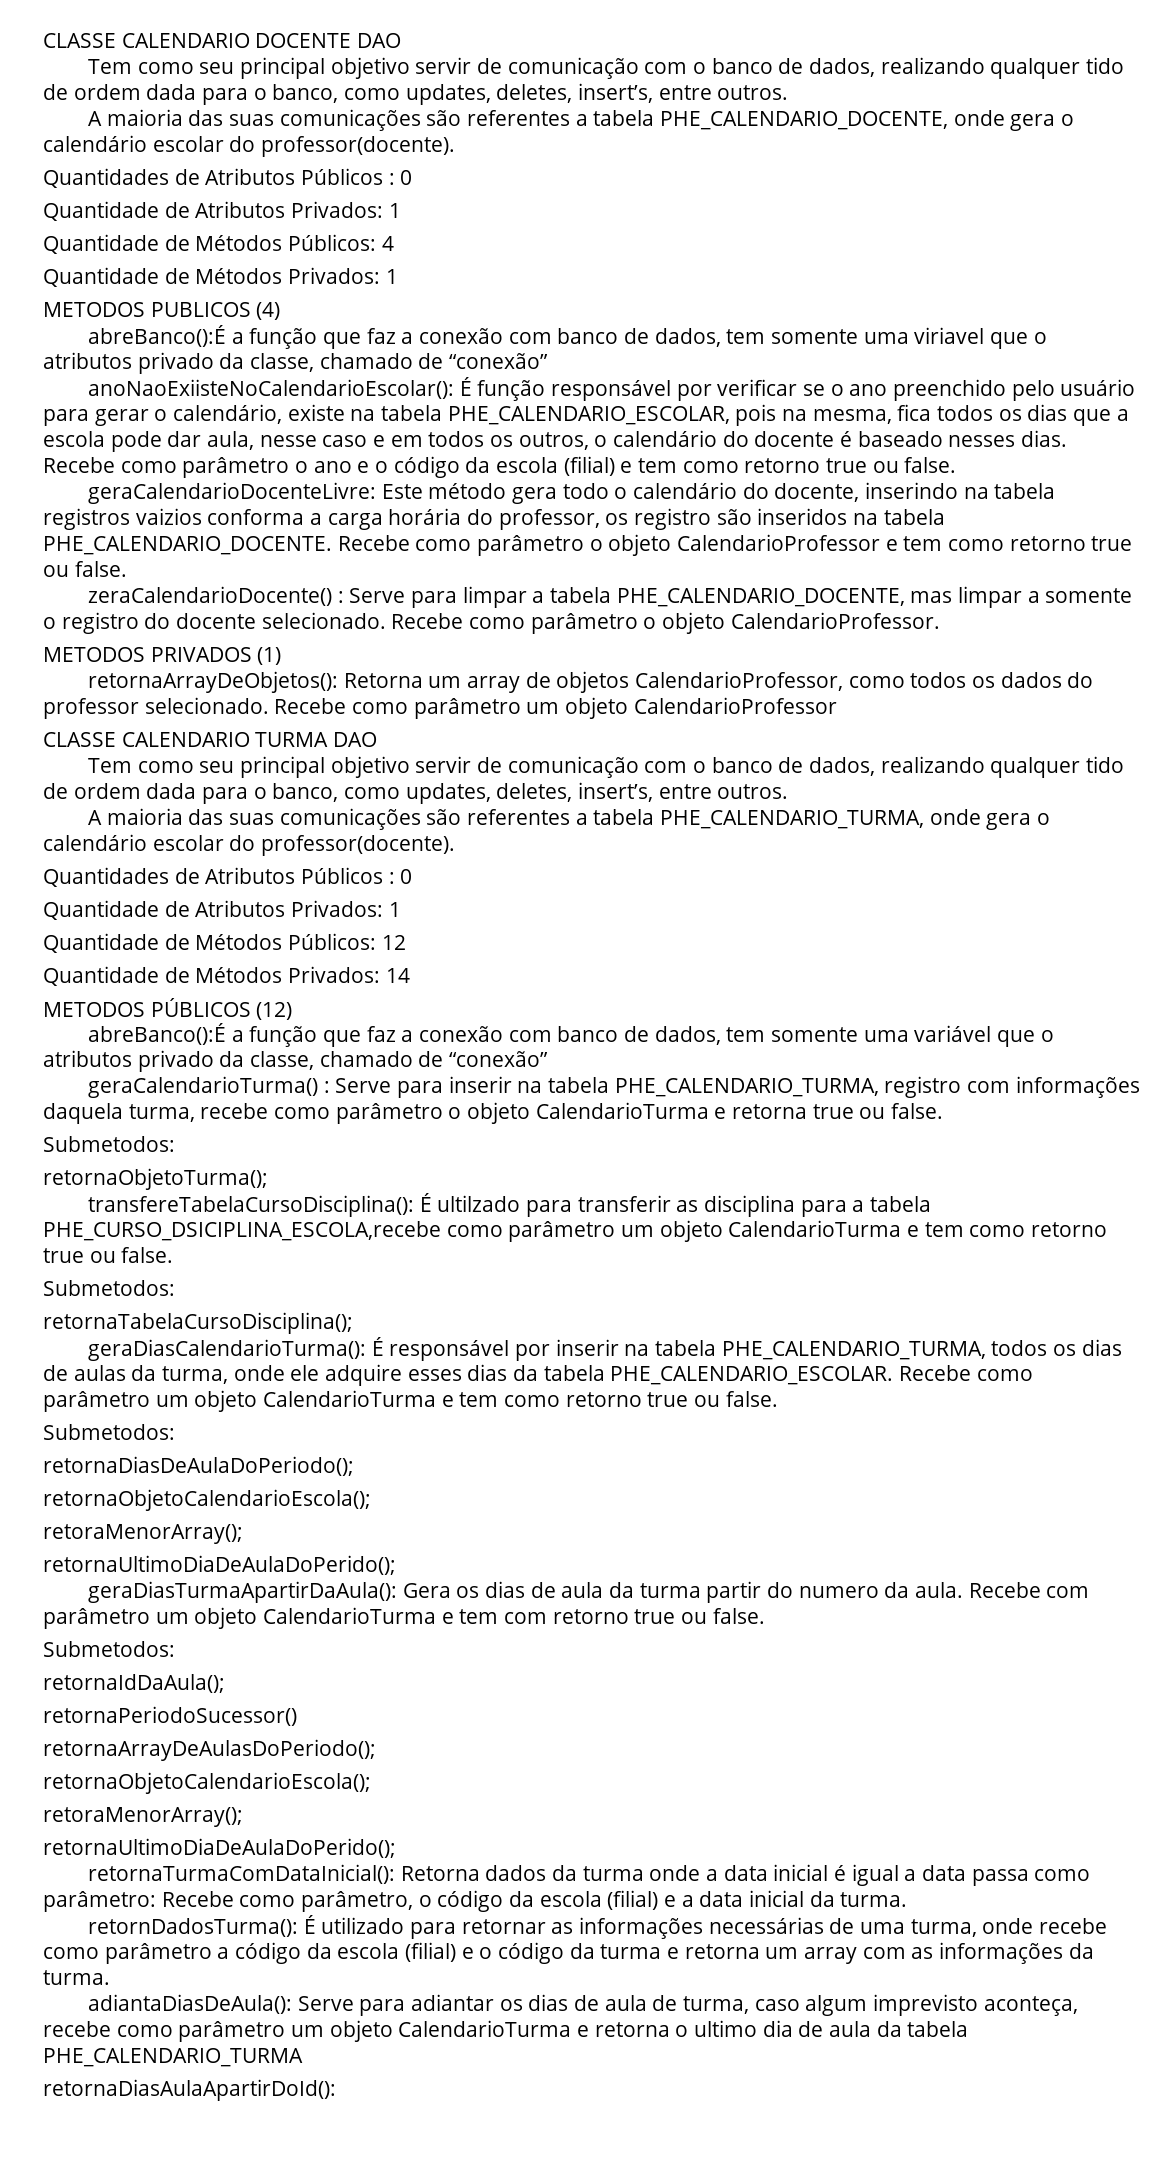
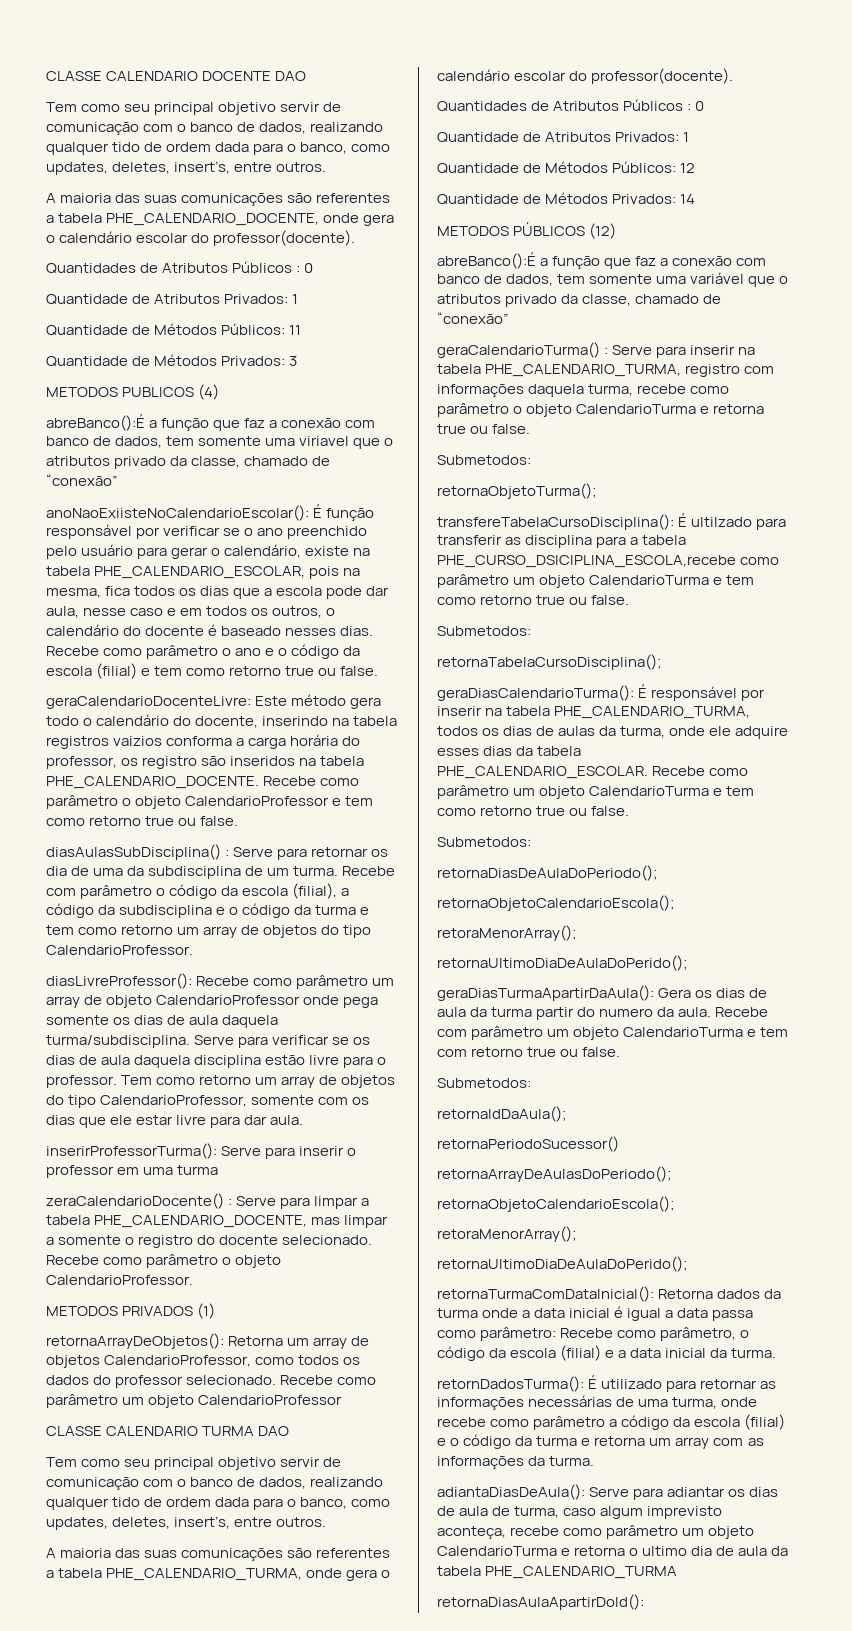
[381,236,394,251] [43,267,398,287] 4 // Quantidade de Métodos Privados: 1 -> [289,325,302,335] [46,354,298,367] 11 // Quantidade de Métodos Privados: 3
(127, 569) none -> [46,844,389,860] [46,866,396,879] [46,883,350,899] [46,903,370,918] [46,925,372,938] [46,945,193,955] [46,973,395,989] [46,995,379,1008] [46,1015,279,1028] [46,1035,371,1048] [46,1055,387,1068] [46,1075,396,1088] [46,1095,370,1108] [46,1115,304,1128] [46,1143,357,1159] [46,1165,219,1178] // diasAulasSubDisciplina() : Serve para retornar os dia de uma da subdisciplina de um turma. Recebe com parâmetro o código da escola (filial), a código da subdisciplina e o código da turma e tem como retorno um array de objetos do tipo CalendarioProfessor. // diasLivreProfessor(): Recebe como parâmetro um array de objeto CalendarioProfessor onde pega somente os dias de aula daquela turma/subdisciplina. Serve para verificar se os dias de aula daquela disciplina estão livre para o professor. Tem como retorno um array de objetos do tipo CalendarioProfessor, somente com os dias que ele estar livre para dar aula. // inserirProfessorTurma(): Serve para inserir o professor em uma turma

